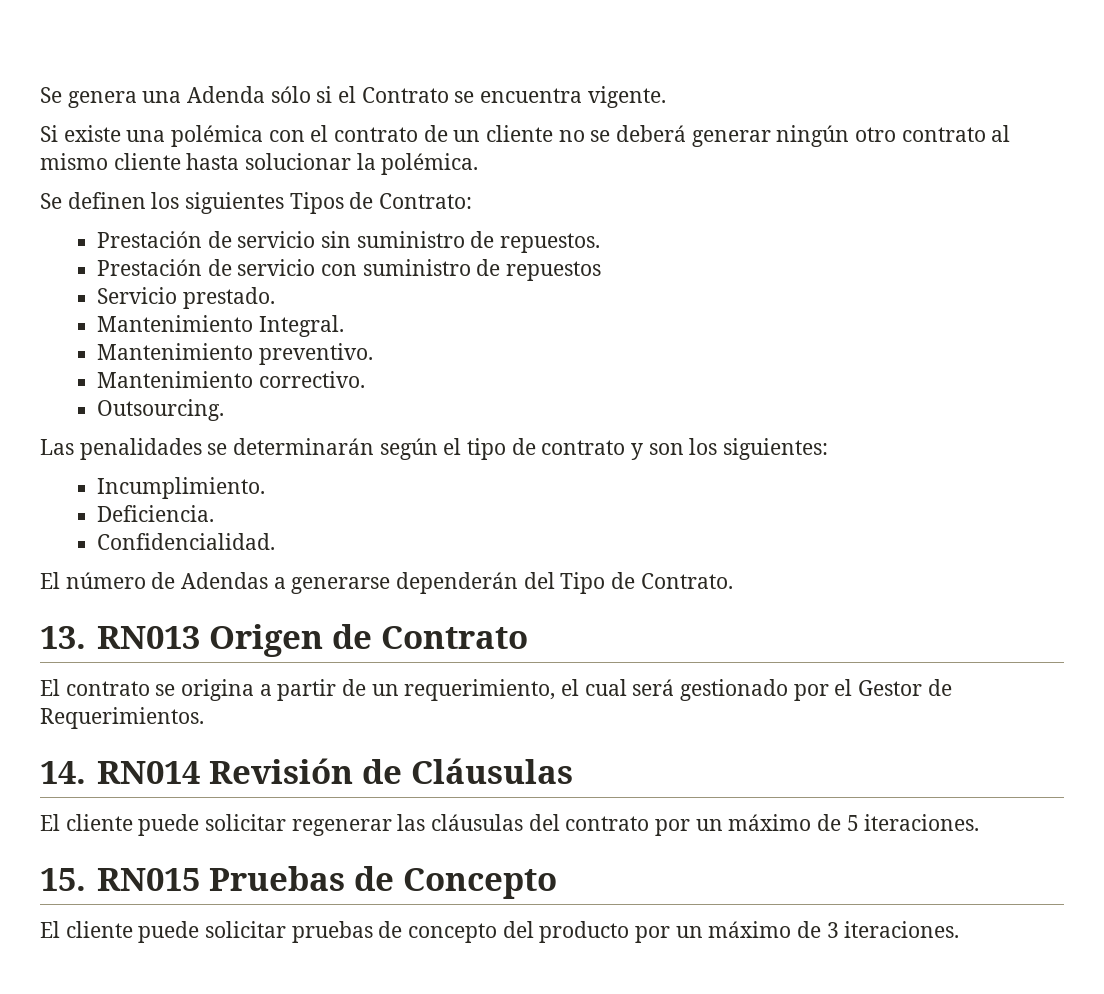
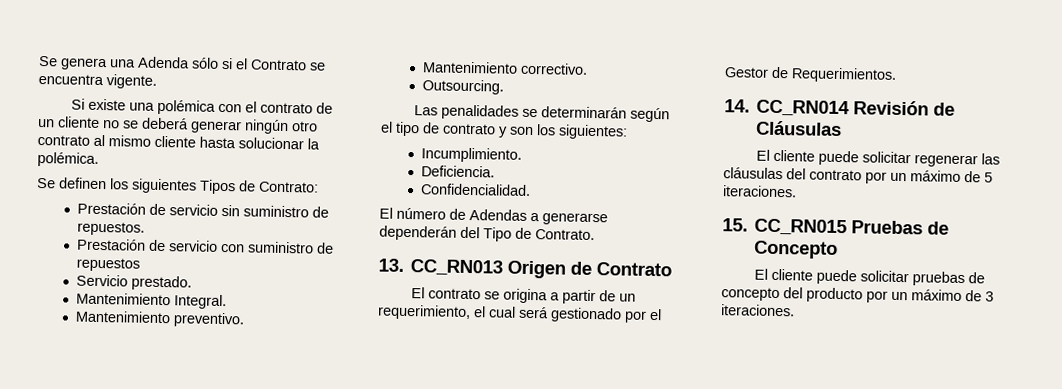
[96,626,200,649] RN013 -> [410,259,504,276] CC_RN013
[96,761,200,784] RN014 -> [756,99,851,117] CC_RN014
[96,868,200,891] RN015 -> [754,218,848,236] CC_RN015

